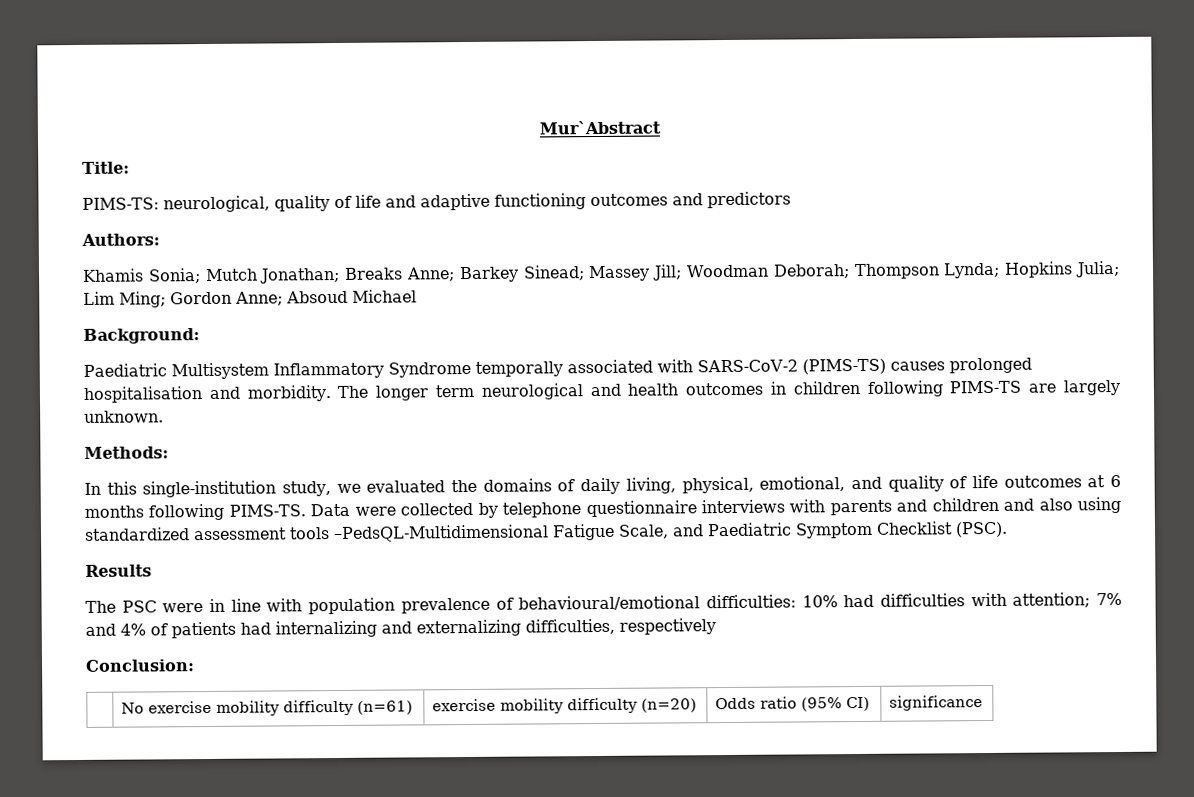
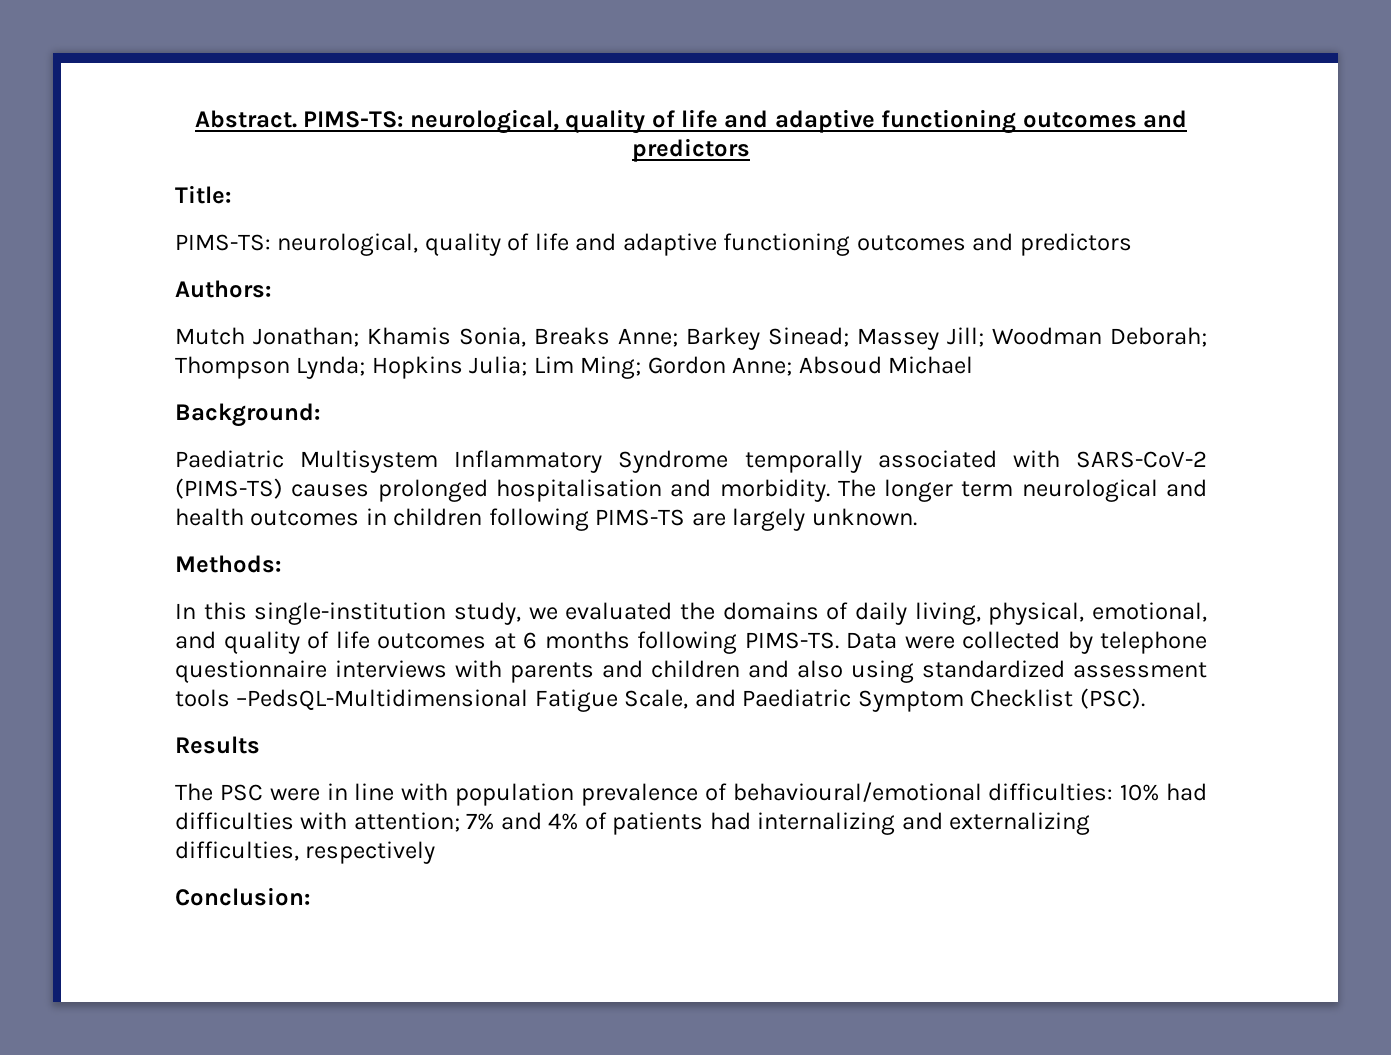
[539,120,661,135] Mur`Abstract -> [194,109,1188,134] [632,138,750,162] Abstract. PIMS-TS: neurological, quality of life and adaptive functioning outcomes and predictors
[82,267,341,284] Khamis Sonia; Mutch Jonathan; -> [175,327,526,347] Mutch Jonathan; Khamis Sonia,
[121,699,414,716] [432,697,698,714] [715,696,871,712] [889,695,984,711] // | No exercise mobility difficulty (n=61) | exercise mobility difficulty (n=20) | Odds ratio (95% CI) | significance -> (310, 896) none

